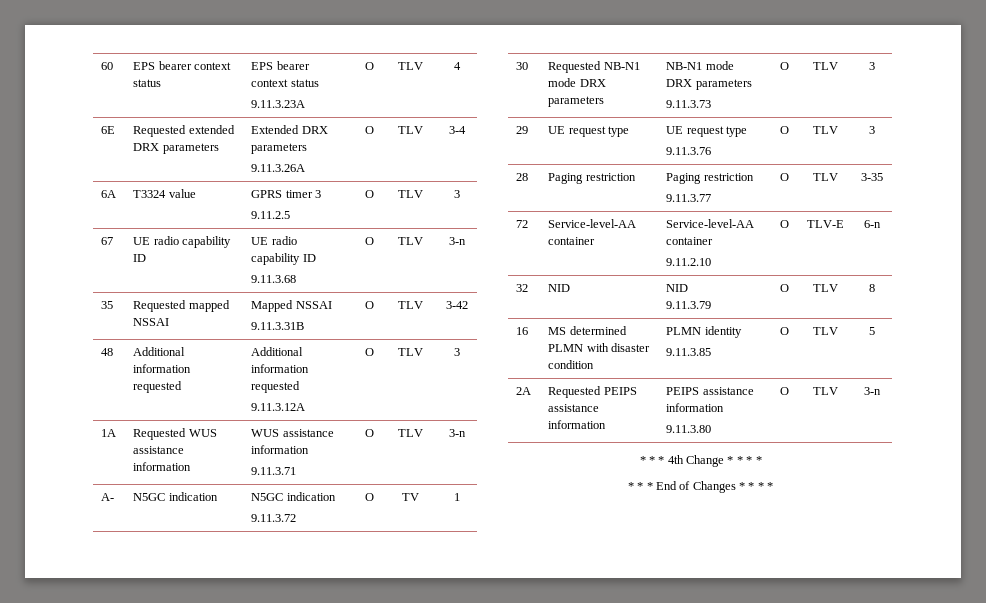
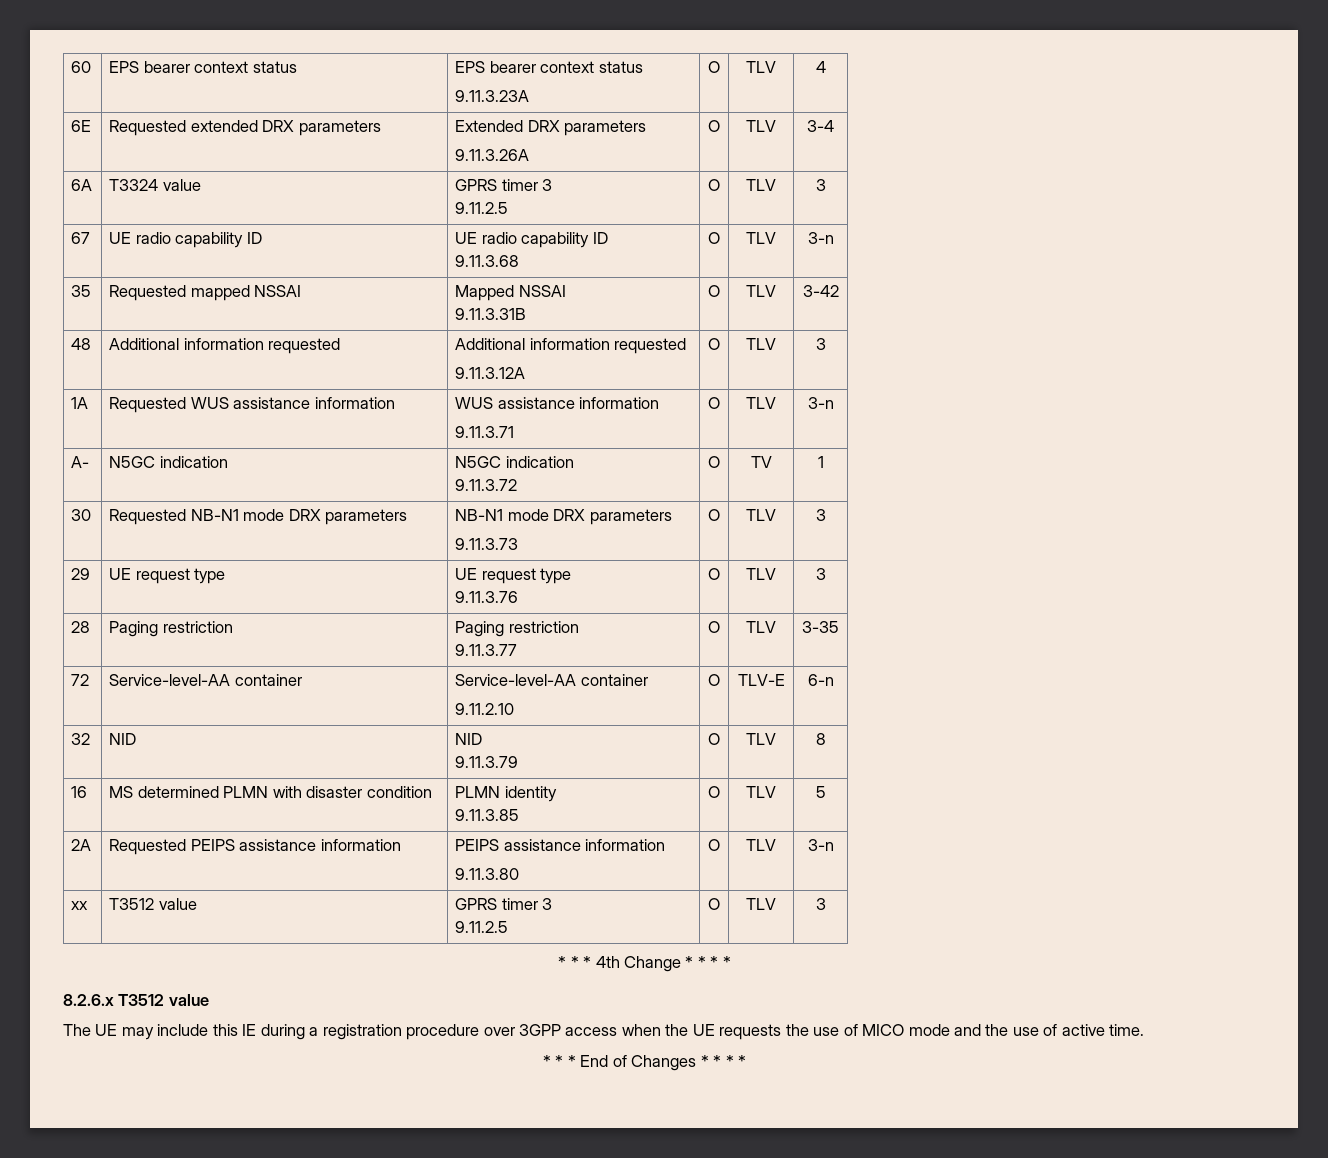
(881, 391) none -> [71,901,89,910] [109,898,197,910] [455,898,553,910] [455,921,509,933] [708,898,720,910] [746,898,776,910] [815,898,826,910] // xx | T3512 value | GPRS timer 3 // 9.11.2.5 | O | TLV | 3
(762, 460) none -> [63,994,209,1006] [63,1024,1145,1040] // 8.2.6.x T3512 value // The UE may include this IE during a registration procedure over 3GPP access when the UE requests the use of MICO mode and the use of active time.

